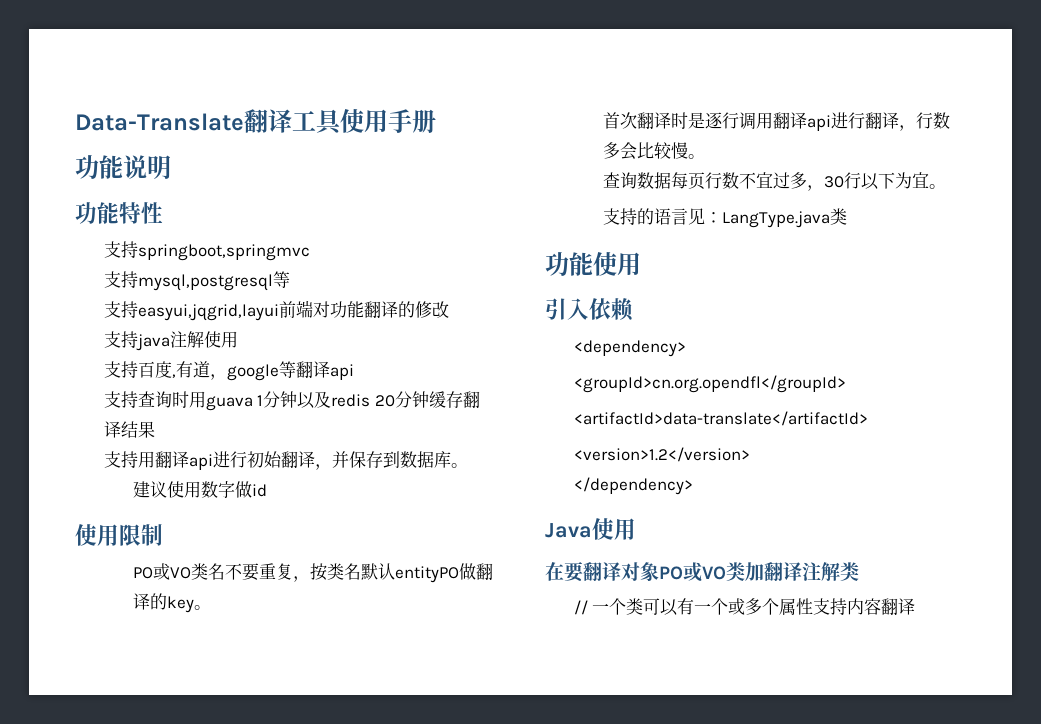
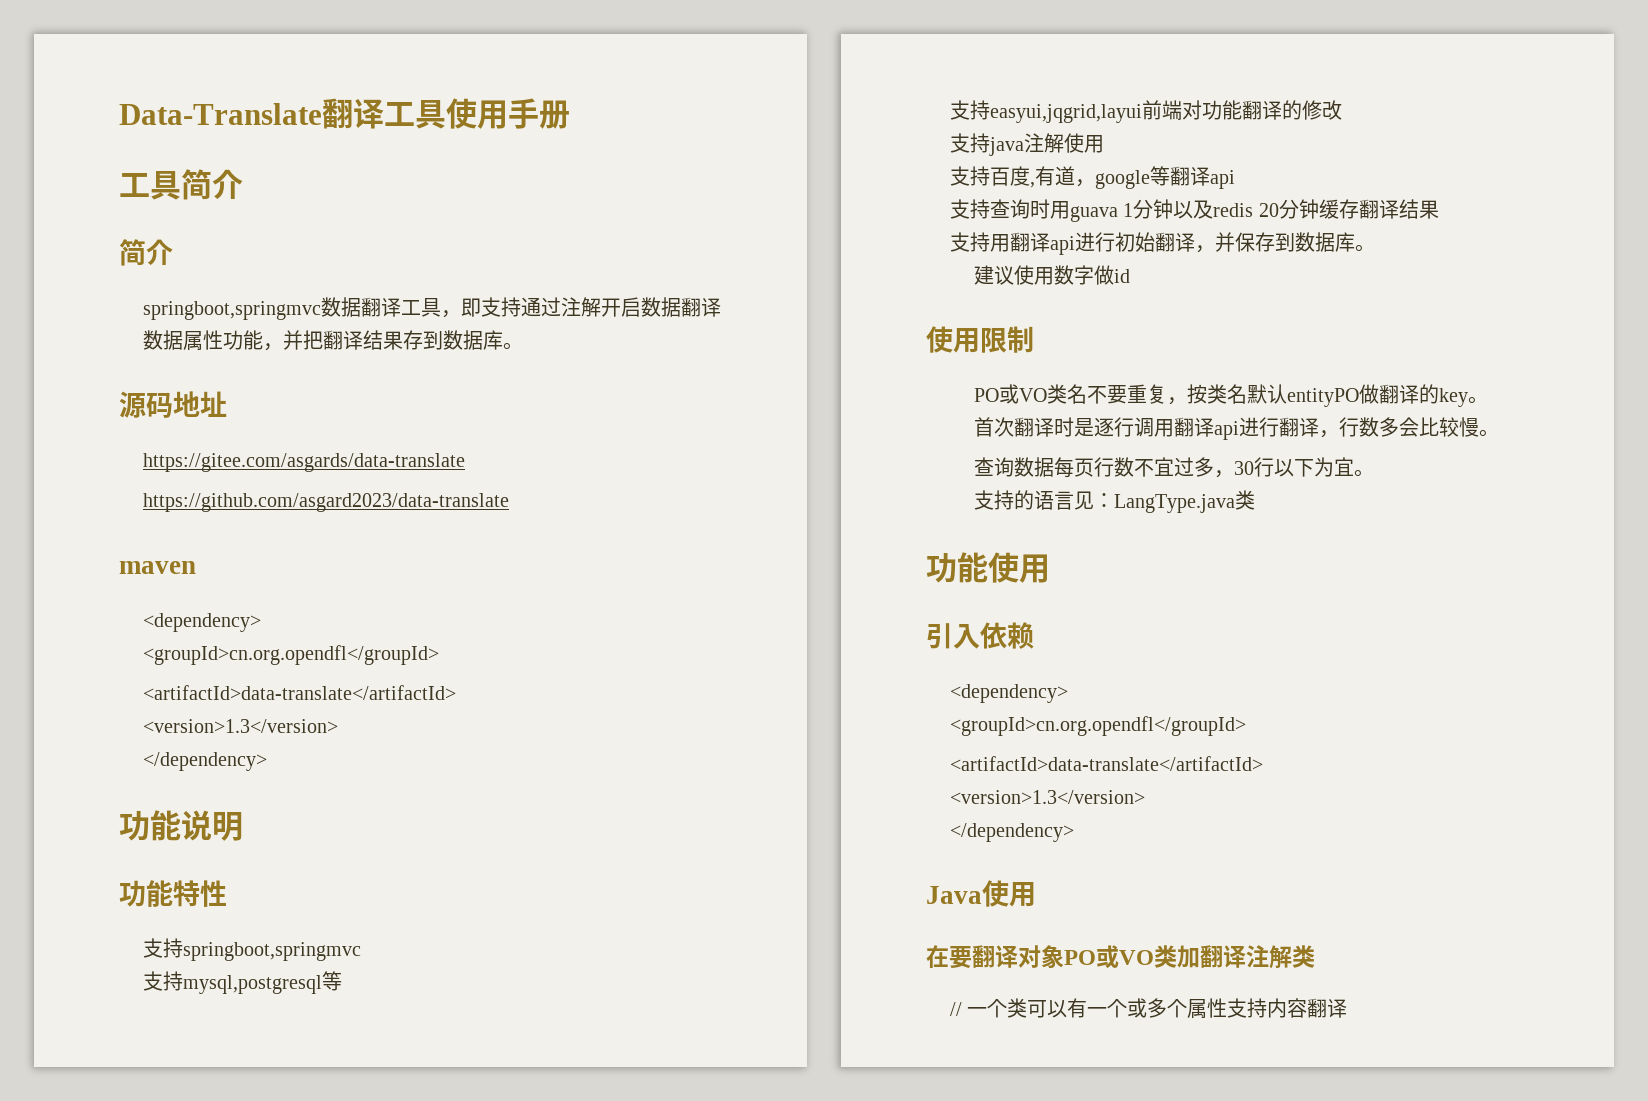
(436, 121) none -> [119,169,243,200] [119,239,173,266] [142,297,721,320] [142,330,523,351] [119,391,227,418] [142,453,465,472] [142,493,509,512] [119,561,196,574] [142,613,261,632] [142,645,439,665] [142,685,456,700] [142,719,338,733] [142,752,267,771] // 工具简介 // 简介 // springboot,springmvc数据翻译工具，即支持通过注解开启数据翻译数据属性功能，并把翻译结果存到数据库。 // 源码地址 // https://gitee.com/asgards/data-translate // https://github.com/asgard2023/data-translate // maven // <dependency> // <groupId>cn.org.opendfl</groupId> // <artifactId>data-translate</artifactId> // <version>1.3</version> // </dependency>
[573,447,750,462] <version>1.2</version> -> [949,790,1145,804] <version>1.3</version>

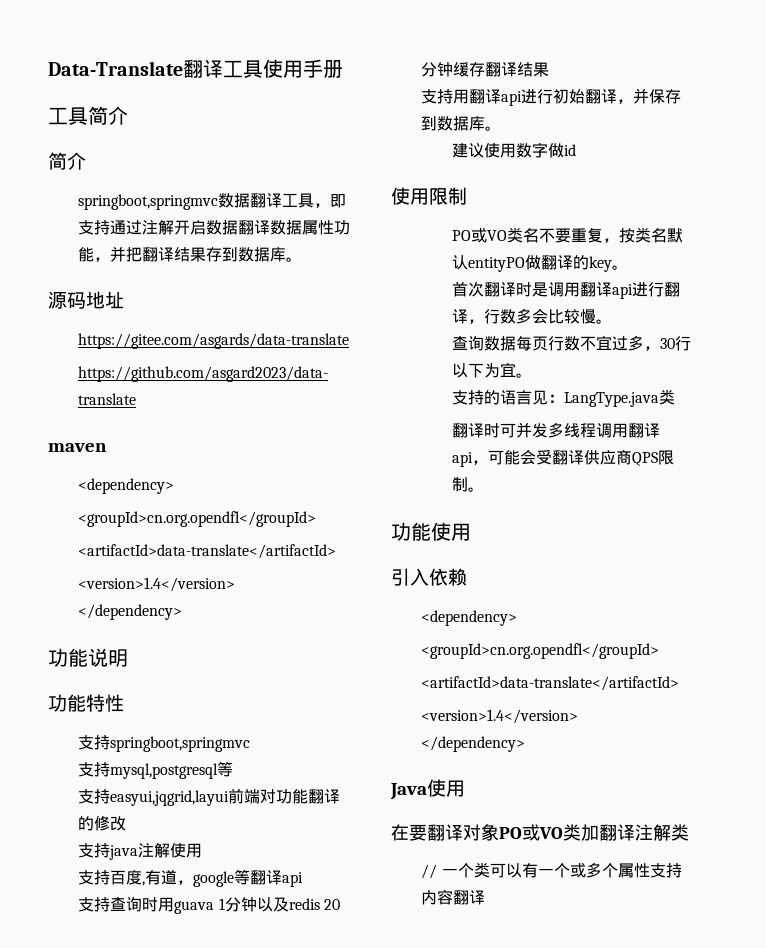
[142,719,338,733] <version>1.3</version> -> [78,577,236,592] <version>1.4</version>
[1093,417,1134,437] 逐行 -> (548, 289) none
(1255, 500) none -> [451,422,660,438] [451,449,674,467] [451,477,484,492] // 翻译时可并发多线程调用翻译api，可能会受翻译供应商QPS限制。
[949,790,1145,804] <version>1.3</version> -> [421,709,579,724] <version>1.4</version>

